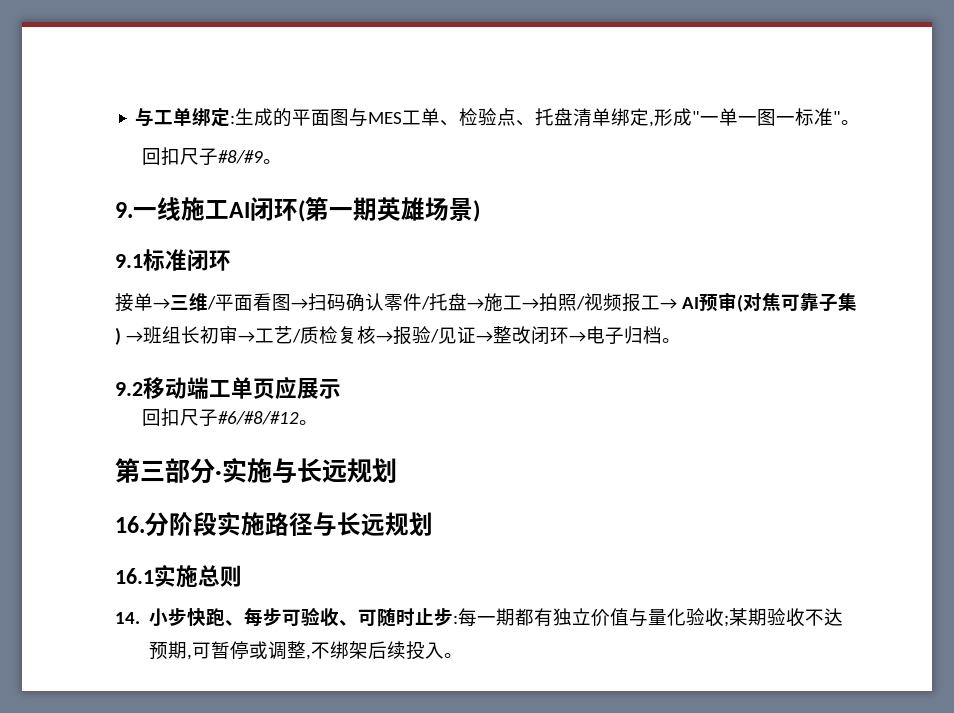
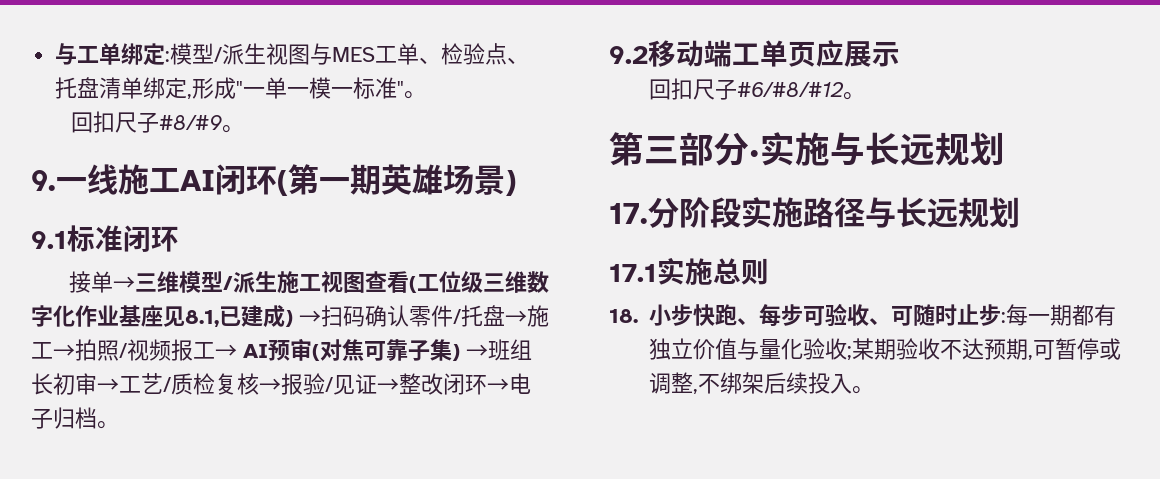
[235,108,331,127] 生成的平面 -> [170,43,289,65] 模型/派生视
[757,109,777,126] 图 -> [309,77,332,99] 模
[207,293,291,311] /平面看图 -> [179,271,550,293] [31,305,293,328] 模型/派生施工视图查看(工位级三维数字化作业基座见8.1,已建成)
[115,516,145,533] 16. -> [609,203,648,224] 17.
[115,568,154,584] 16.1 -> [609,264,657,282] 17.1
[115,612,140,624] 14. -> [609,309,638,323] 18.

